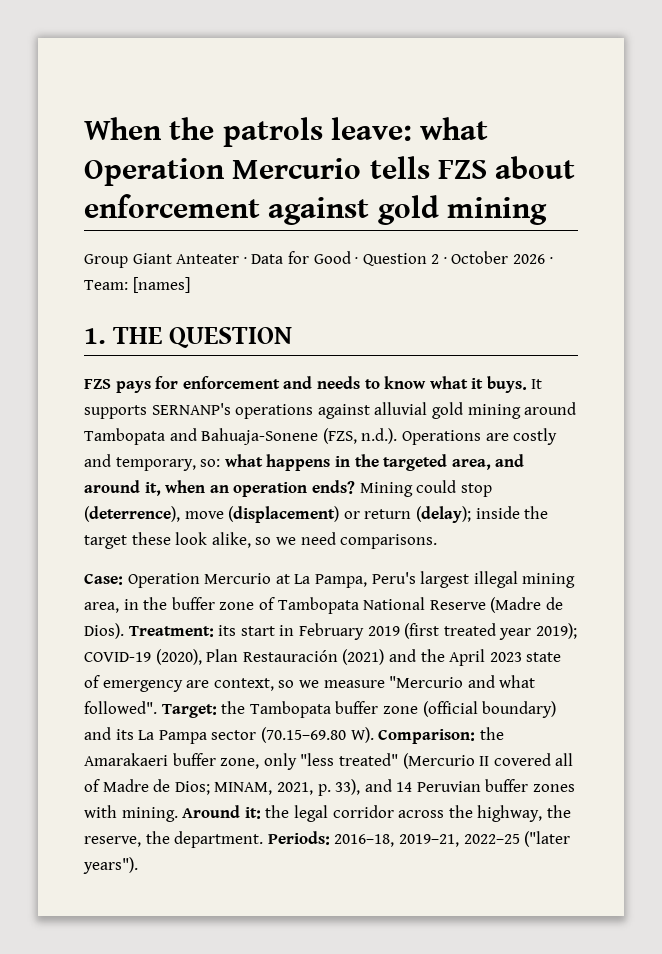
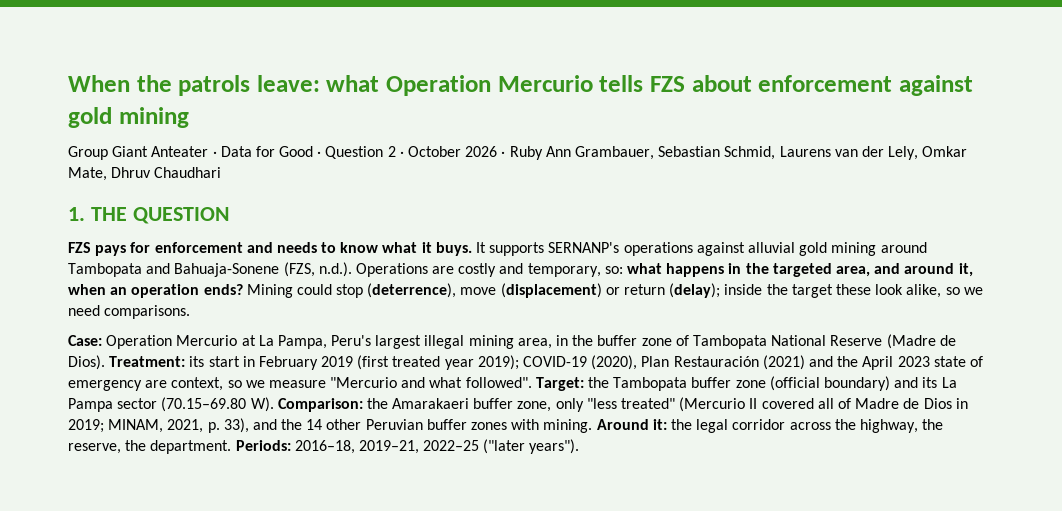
[84,277,190,293] Team: [names] -> [509,146,968,160] [68,167,222,181] Ruby Ann Grambauer, Sebastian Schmid, Laurens van der Lely, Omkar Mate, Dhruv Chaudhari
[174,781,210,795] Dios; -> [923,398,968,409] [68,419,104,433] Dios in 2019;
[396,782,413,792] 14 -> [281,419,362,430] the 14 other

